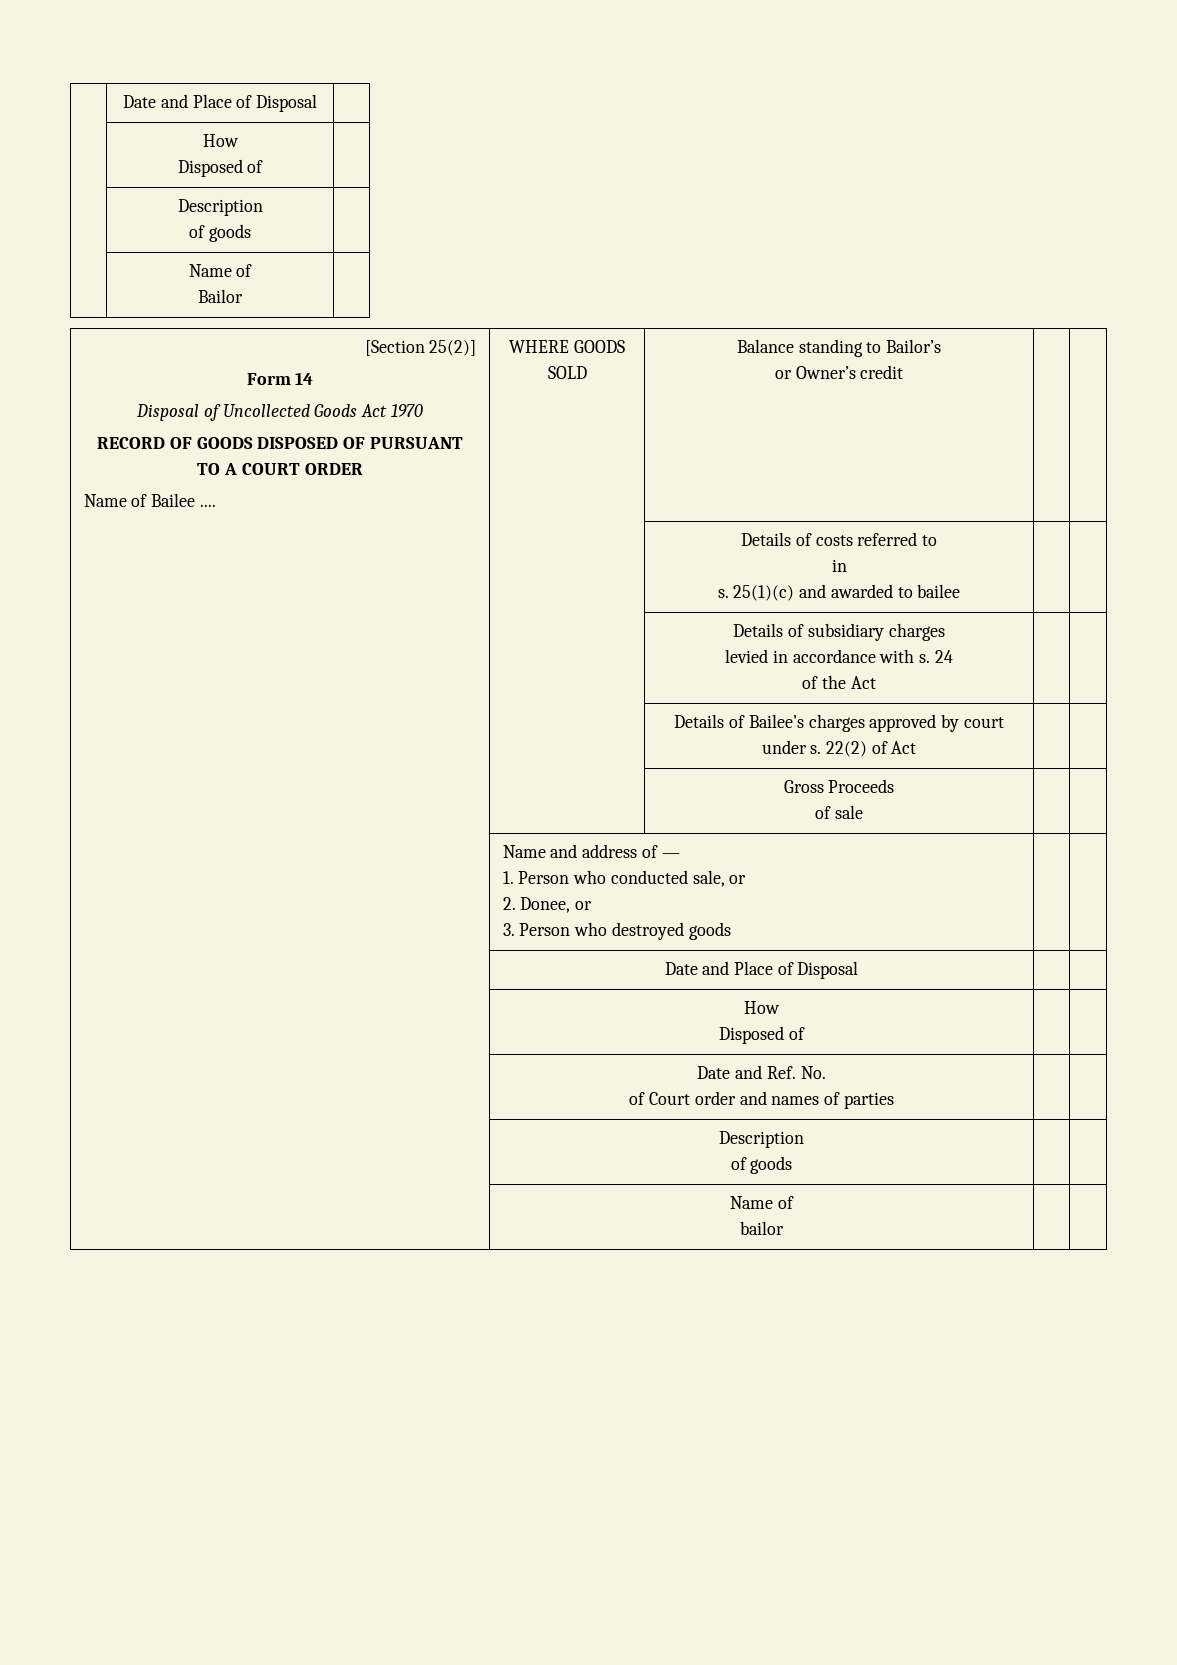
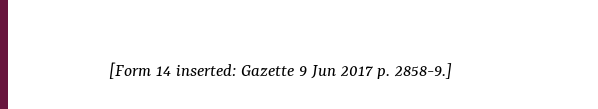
[123,94,317,112] [202,134,239,147] [177,159,264,177] [177,199,263,216] [189,224,251,242] [188,264,253,277] [198,289,243,303] [364,340,477,356] [246,372,314,385] [136,404,423,421] [97,437,463,449] [197,463,363,475] [83,493,216,507] [509,340,625,353] [547,366,587,379] [736,339,942,357] [774,365,904,379] [741,532,937,546] [831,559,847,572] [717,584,961,601] [733,623,945,641] [725,649,953,663] [802,675,876,689] [674,714,1004,732] [761,740,917,757] [783,779,895,793] [815,805,863,819] [502,844,680,858] [502,870,747,887] [502,897,593,913] [502,922,731,940] [664,961,859,979] [744,1001,780,1014] [719,1026,805,1044] [697,1065,826,1079] [629,1091,894,1109] [719,1131,804,1148] [730,1156,793,1174] [730,1196,794,1209] [740,1221,784,1235] | Date and Place of Disposal | // | How // Disposed of | // | Description // of goods | // | Name of // Bailor | // [Section 25(2)] // Form 14 // Disposal of Uncollected Goods Act 1970 // RECORD OF GOODS DISPOSED OF PURSUANT TO A COURT ORDER // Name of Bailee .... | WHERE GOODS SOLD | Balance standing to Bailor’s // or Owner’s credit | | // | | Details of costs referred to // in // s. 25(1)(c) and awarded to bailee | | // | | Details of subsidiary charges // levied in accordance with s. 24 // of the Act | | // | | Details of Bailee’s charges approved by court under s. 22(2) of Act | | // | | Gross Proceeds // of sale | | // | Name and address of — // 1. Person who conducted sale, or // 2. Donee, or // 3. Person who destroyed goods | | // | Date and Place of Disposal | | // | How // Disposed of | | // | Date and Ref. No. // of Court order and names of parties | | // | Description // of goods | | // | Name of // bailor | | -> [108,62,452,79] [Form 14 inserted: Gazette 9 Jun 2017 p. 2858-9.]

